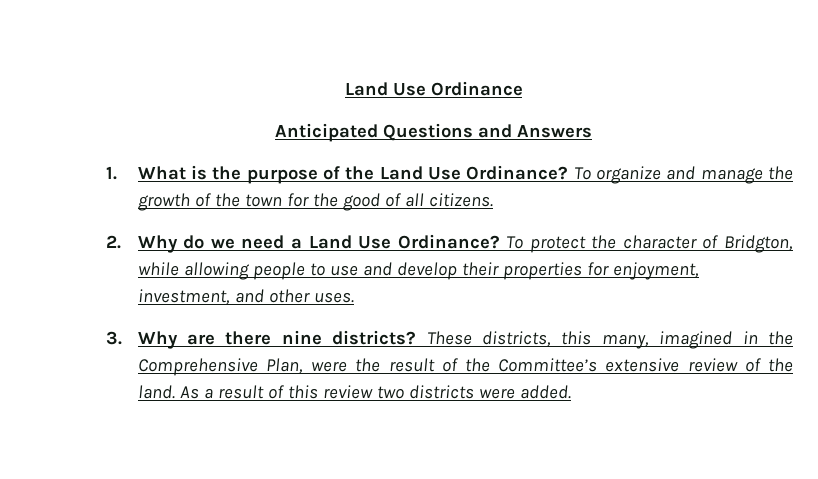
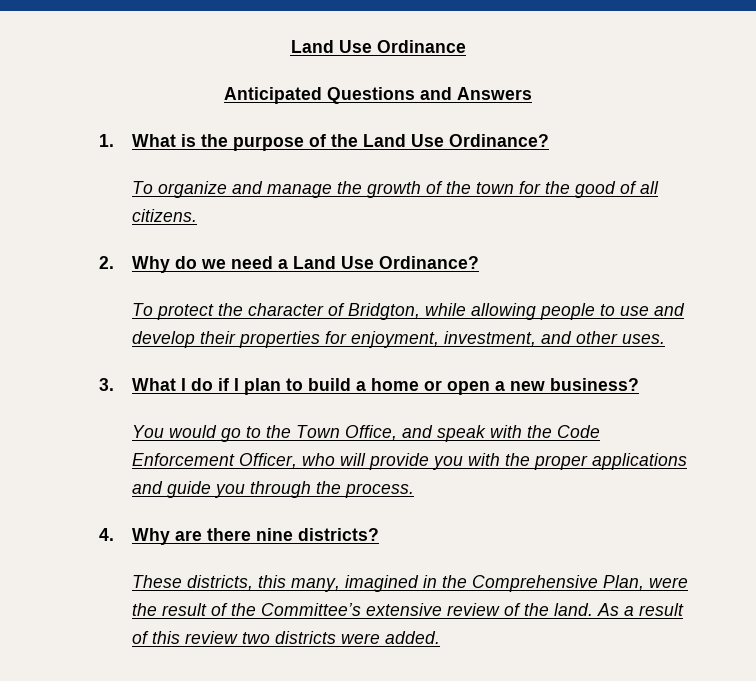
(569, 172) none -> (550, 140) //
(500, 241) none -> (480, 262) //
(122, 338) none -> [132,378,640,395] [132,425,601,442] [132,453,688,470] [132,481,415,498] [98,528,114,541] What I do if I plan to build a home or open a new business? // You would go to the Town Office, and speak with the Code Enforcement Officer, who will provide you with the proper applications and guide you through the process. // 4.
(417, 337) none -> (380, 534) //

